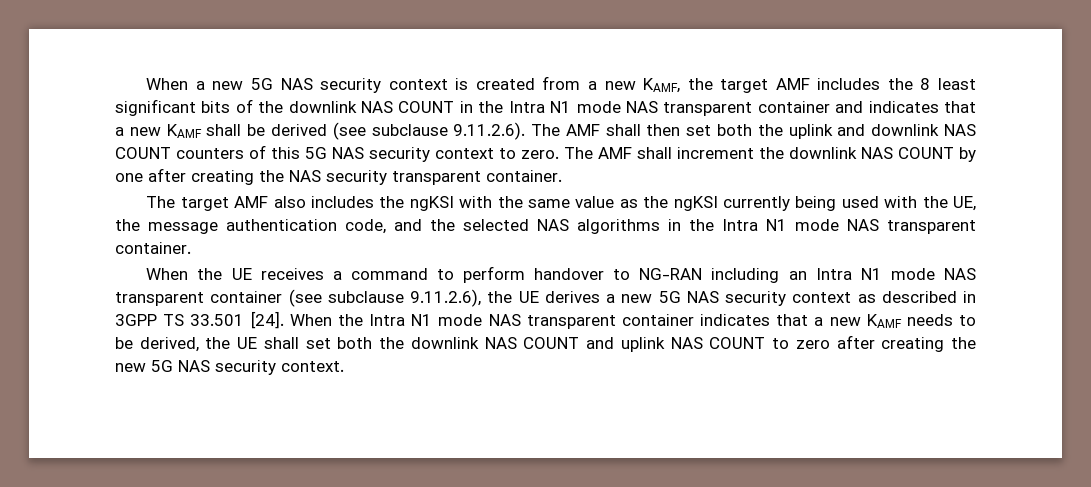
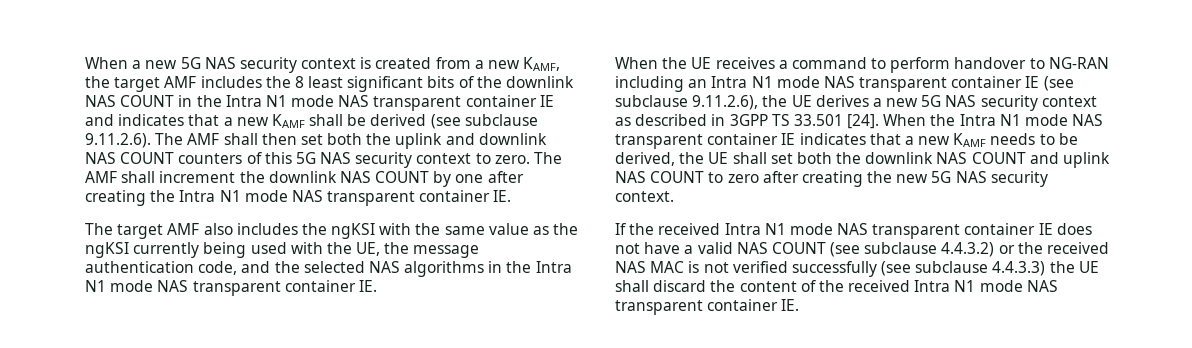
(830, 107) none -> [539,95,554,107] IE
[289,170,562,185] NAS security transparent container. -> [179,190,512,206] Intra N1 mode NAS transparent container IE.
[115,242,191,254] container. -> [284,280,377,292] container IE.
(283, 297) none -> [1025,76,1040,88] IE
(694, 320) none -> [781,133,796,145] IE
(344, 366) none -> [615,223,1092,239] [615,242,1110,257] [615,261,1099,277] [615,280,1058,292] [615,299,800,315] // If the received Intra N1 mode NAS transparent container IE does not have a valid NAS COUNT (see subclause 4.4.3.2) or the received NAS MAC is not verified successfully (see subclause 4.4.3.3) the UE shall discard the content of the received Intra N1 mode NAS transparent container IE.

